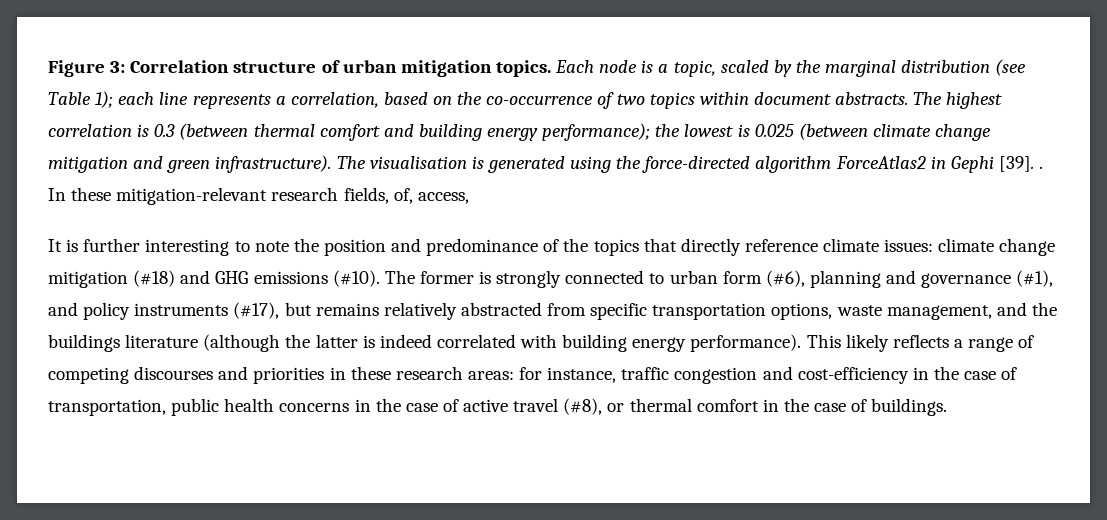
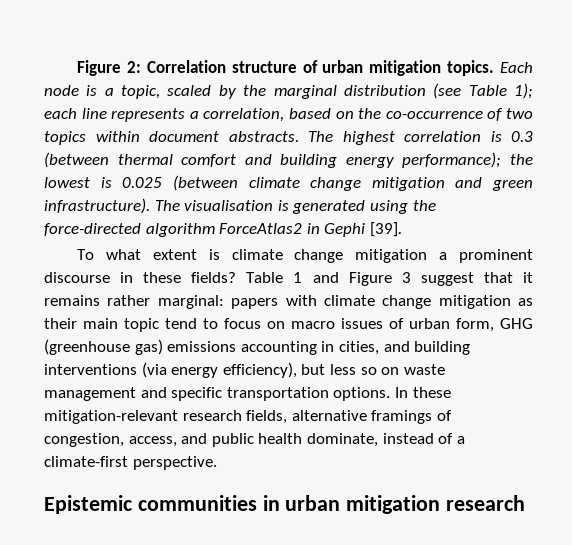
[48,60,126,77] Figure 3: -> [77,60,142,76] Figure 2:
[1039,166,1044,169] . -> [77,249,533,263] [44,272,533,286] [44,295,533,309] [44,318,533,332] [44,339,471,355] [44,362,445,378] [44,387,391,401] // To what extent is climate change mitigation a prominent discourse in these fields? Table 1 and Figure 3 suggest that it remains rather marginal: papers with climate change mitigation as their main topic tend to focus on macro issues of urban form, GHG (greenhouse gas) emissions accounting in cities, and building interventions (via energy efficiency), but less so on waste management and specific transportation options.
[393,188,469,204] [48,238,1056,256] [48,270,1054,288] [48,302,1057,320] [48,334,1035,352] [48,366,1018,384] [48,398,948,416] of, access, // It is further interesting to note the position and predominance of the topics that directly reference climate issues: climate change mitigation (#18) and GHG emissions (#10). The former is strongly connected to urban form (#6), planning and governance (#1), and policy instruments (#17), but remains relatively abstracted from specific transportation options, waste management, and the buildings literature (although the latter is indeed correlated with building energy performance). This likely reflects a range of competing discourses and priorities in these research areas: for instance, traffic congestion and cost-efficiency in the case of transportation, public health concerns in the case of active travel (#8), or thermal comfort in the case of buildings. -> [291,410,452,424] [44,433,465,447] [44,456,217,470] [44,495,526,514] alternative framings of congestion, access, and public health dominate, instead of a climate-first perspective. // Epistemic communities in urban mitigation research

